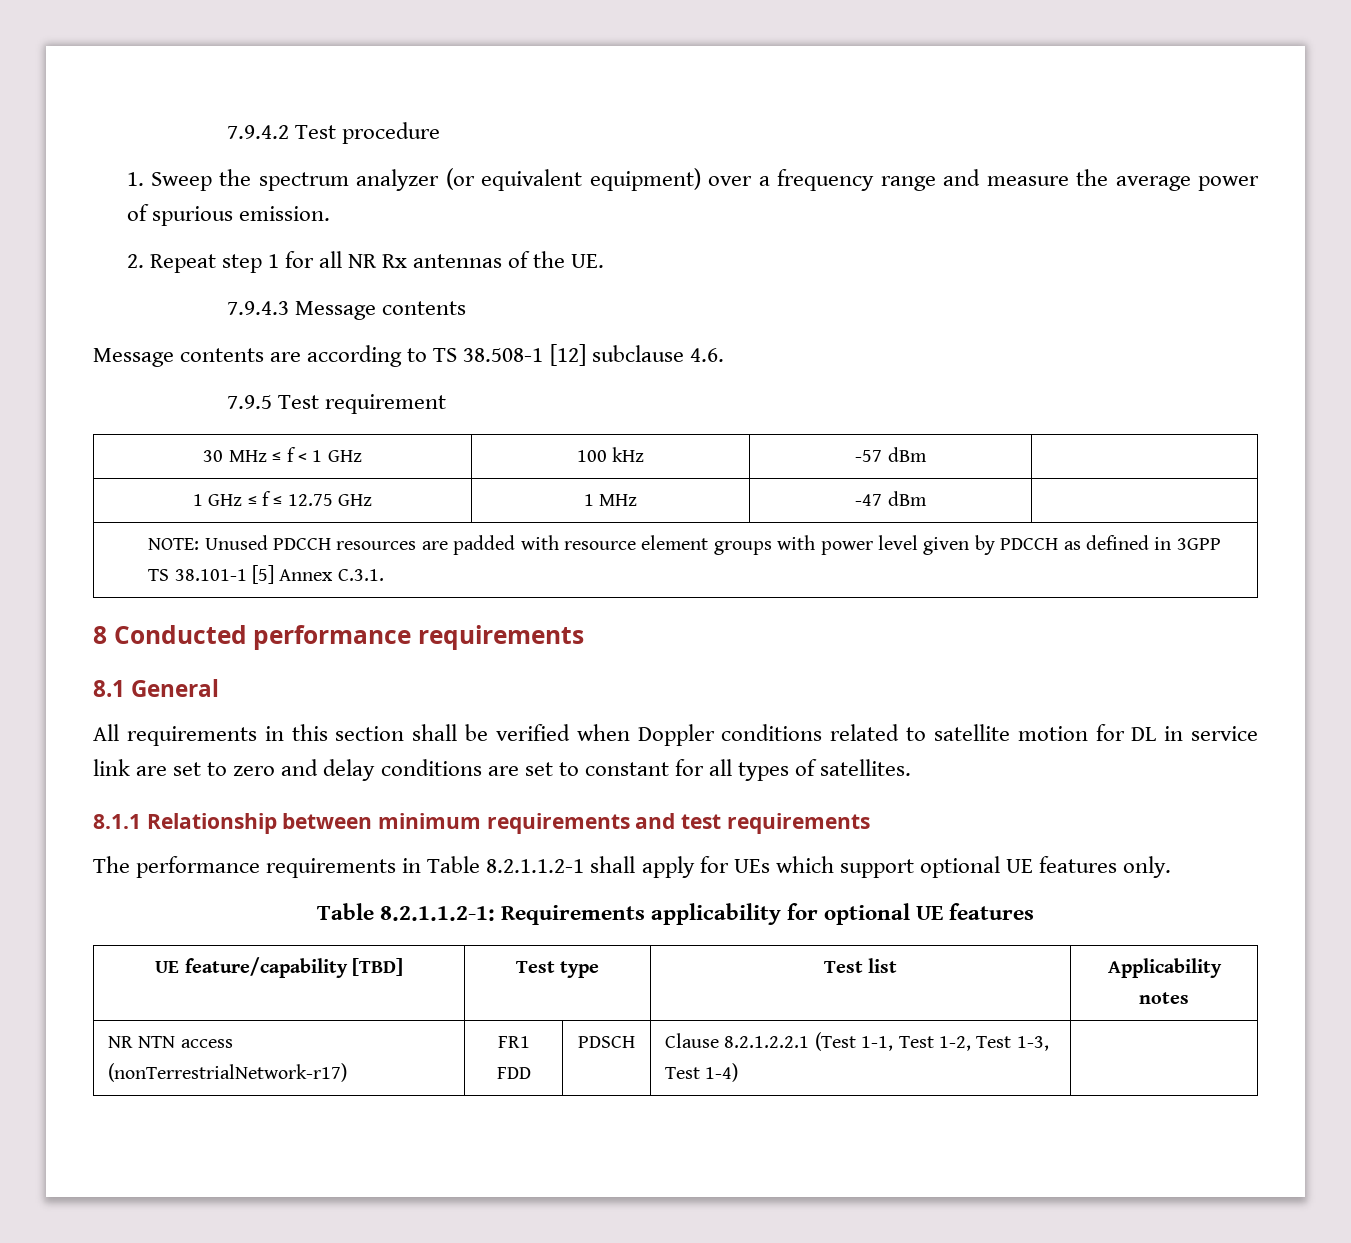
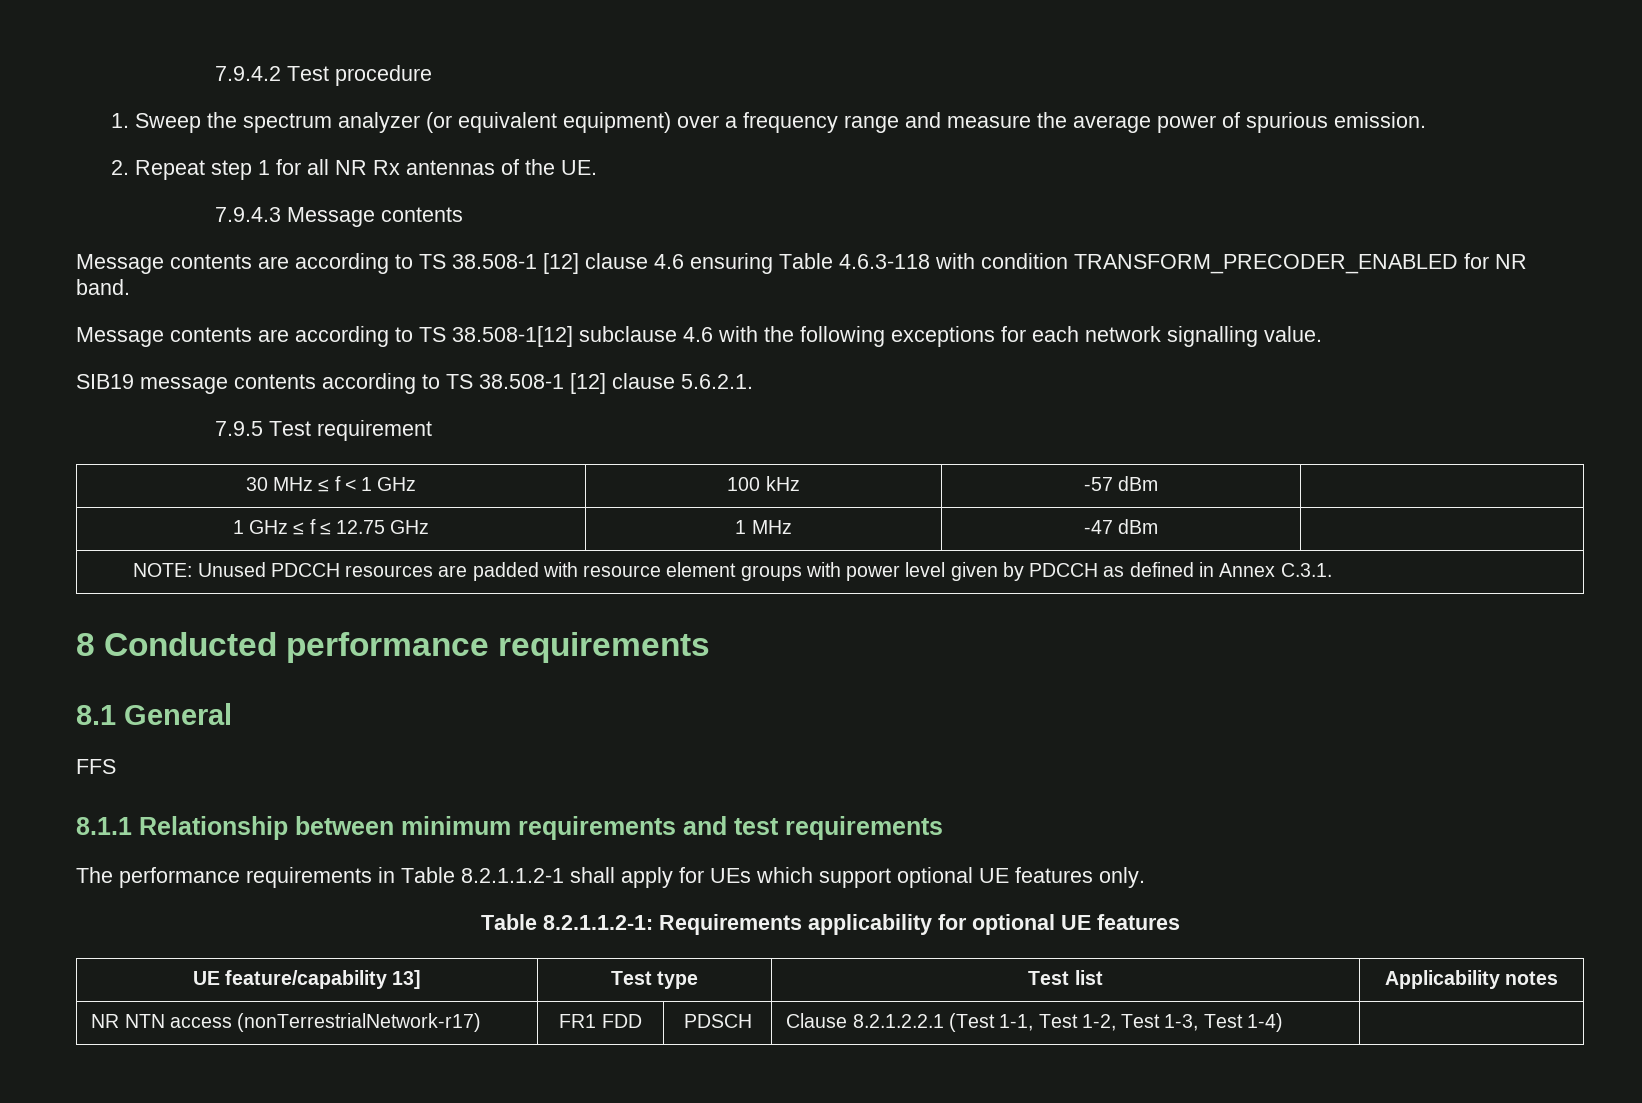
[591,345,724,362] subclause 4.6. -> [585,253,1527,274] [76,279,130,295] [76,326,1322,347] [76,373,753,394] clause 4.6 ensuring Table 4.6.3-118 with condition TRANSFORM_PRECODER_ENABLED for NR band. // Message contents are according to TS 38.508-1[12] subclause 4.6 with the following exceptions for each network signalling value. // SIB19 message contents according to TS 38.508-1 [12] clause 5.6.2.1.
[1176,538,1221,550] [148,565,275,584] 3GPP TS 38.101-1 [5] -> (1215, 569) none
[93,724,1258,746] [93,759,912,781] All requirements in this section shall be verified when Doppler conditions related to satellite motion for DL in service link are set to zero and delay conditions are set to constant for all types of satellites. -> [76,759,116,774] FFS
[351,958,403,976] [TBD] -> [392,970,422,989] 13]

